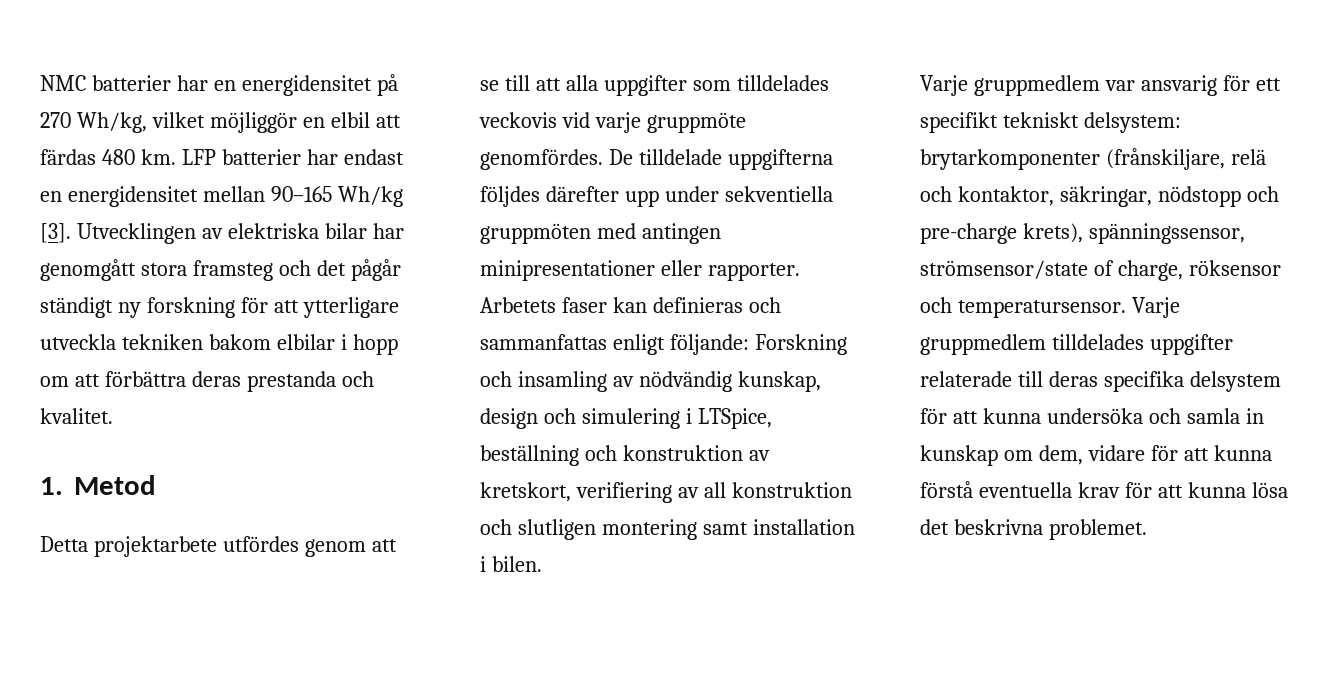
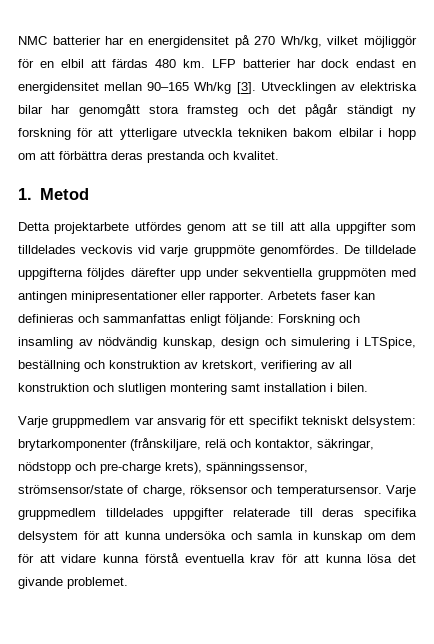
(297, 122) none -> [18,59,34,68] för
(338, 157) none -> [321,59,350,68] dock
[1038,445,1209,465] dem, vidare för att -> [391,531,416,540] [18,554,97,563] dem för att vidare
[953,519,1043,535] beskrivna -> [18,577,63,589] givande

